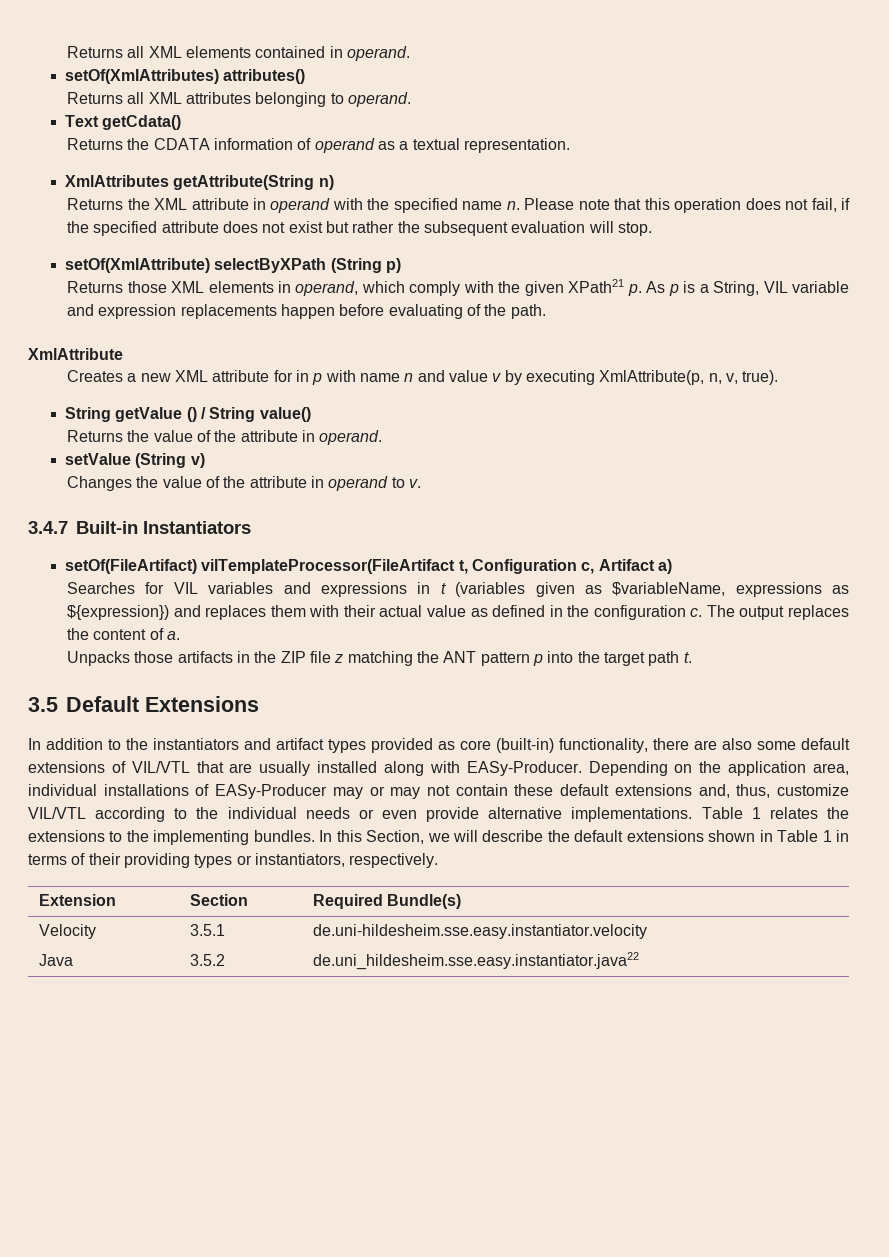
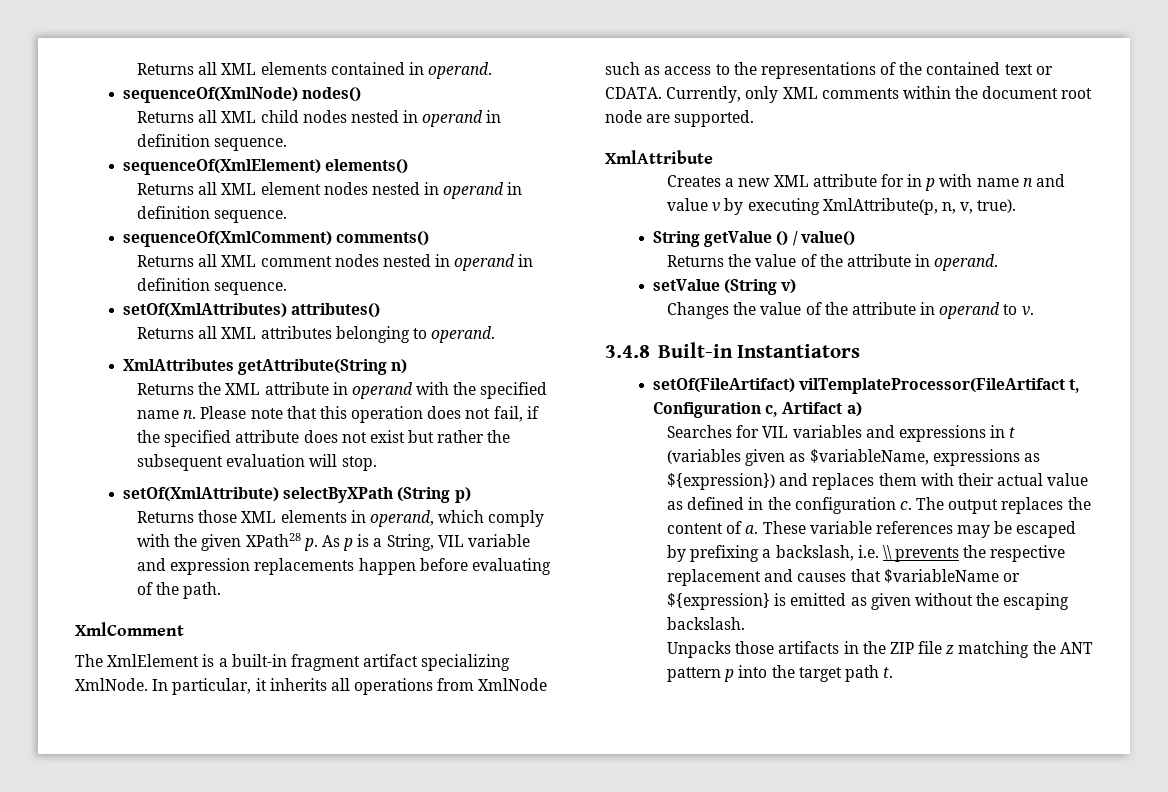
(411, 53) none -> [123,87,362,103] [136,110,502,127] [136,134,288,151] [123,159,409,175] [136,182,523,199] [136,206,288,223] [123,231,430,247] [136,254,534,271] [136,278,288,295] // sequenceOf(XmlNode) nodes() // Returns all XML child nodes nested in operand in definition sequence. // sequenceOf(XmlElement) elements() // Returns all XML element nodes nested in operand in definition sequence. // sequenceOf(XmlComment) comments() // Returns all XML comment nodes nested in operand in definition sequence.
[65,115,182,130] [67,138,570,153] // Text getCdata() // Returns the CDATA information of operand as a textual representation. -> (496, 334) none
[568,279,625,293] XPath21 -> [245,533,301,547] XPath28
(546, 311) none -> [75,622,184,636] [75,654,511,671] [75,678,548,695] [605,62,1053,79] [605,86,1093,103] [605,110,755,127] // XmlComment // The XmlElement is a built-in fragment artifact specializing XmlNode. In particular, it inherits all operations from XmlNode such as access to the representations of the contained text or CDATA. Currently, only XML comments within the document root node are supported.
[209,407,256,422] String -> (798, 238) none
[28,521,68,534] 3.4.7 -> [605,345,650,358] 3.4.8
(181, 635) none -> [762,521,1077,538] [666,545,1066,562] [666,569,1020,586] [666,593,1070,610] [666,617,745,630] These variable references may be escaped by prefixing a backslash, i.e. \\ prevents the respective replacement and causes that $variableName or ${expression} is emitted as given without the escaping backslash.
[28,696,259,712] [28,738,850,753] [28,761,850,776] [28,784,849,799] [28,807,849,822] [28,830,850,845] [28,853,439,868] [38,894,116,906] [189,894,248,906] [312,894,461,909] [38,924,96,939] [189,924,225,936] [312,924,647,939] [38,954,73,966] [189,954,225,966] [312,952,639,970] // 3.5 Default Extensions // In addition to the instantiators and artifact types provided as core (built-in) functionality, there are also some default extensions of VIL/VTL that are usually installed along with EASy-Producer. Depending on the application area, individual installations of EASy-Producer may or may not contain these default extensions and, thus, customize VIL/VTL according to the individual needs or even provide alternative implementations. Table 1 relates the extensions to the implementing bundles. In this Section, we will describe the default extensions shown in Table 1 in terms of their providing types or instantiators, respectively. // Extension | Section | Required Bundle(s) // Velocity | 3.5.1 | de.uni-hildesheim.sse.easy.instantiator.velocity // Java | 3.5.2 | de.uni_hildesheim.sse.easy.instantiator.java22 -> (894, 672) none

